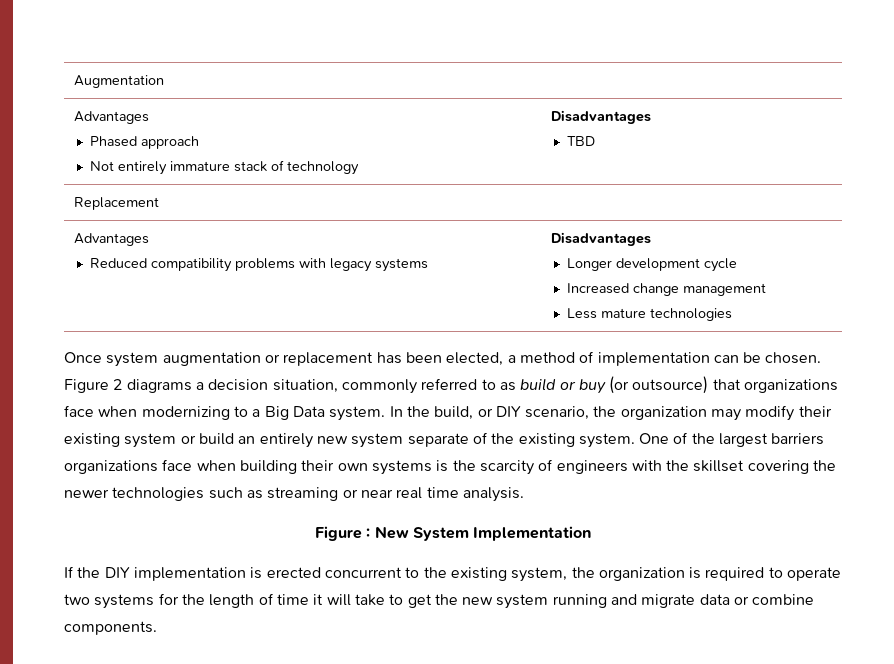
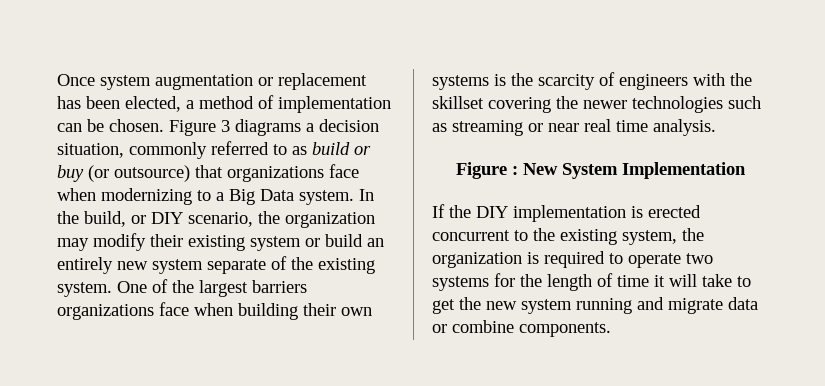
[74,75,165,88] [74,111,150,124] [90,136,200,149] [90,160,360,175] [551,110,652,124] [567,136,596,146] [74,197,160,210] [74,233,150,246] [90,258,429,272] [551,232,652,246] [567,258,738,272] [567,283,767,296] [567,308,733,321] Augmentation // Advantages // Phased approach // Not entirely immature stack of technology | Disadvantages // TBD // Replacement // Advantages // Reduced compatibility problems with legacy systems | Disadvantages // Longer development cycle // Increased change management // Less mature technologies // -> (57, 80) none
[113,379,123,390] 2 -> [221,120,230,132] 3

